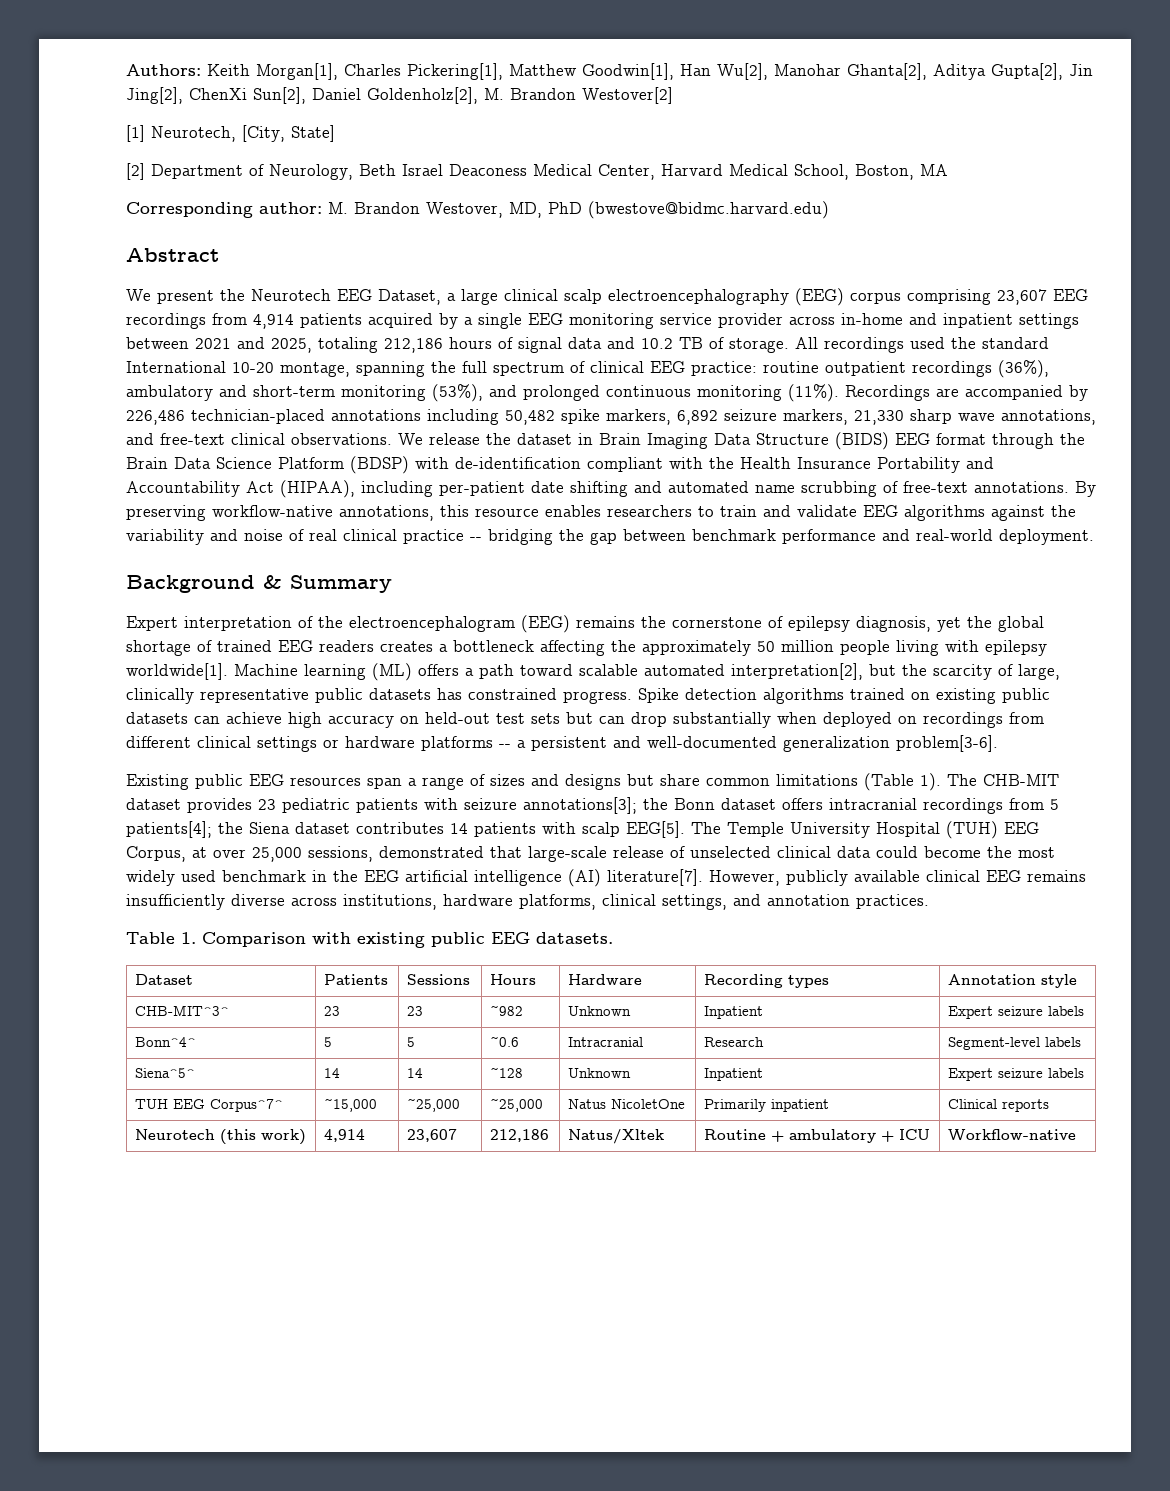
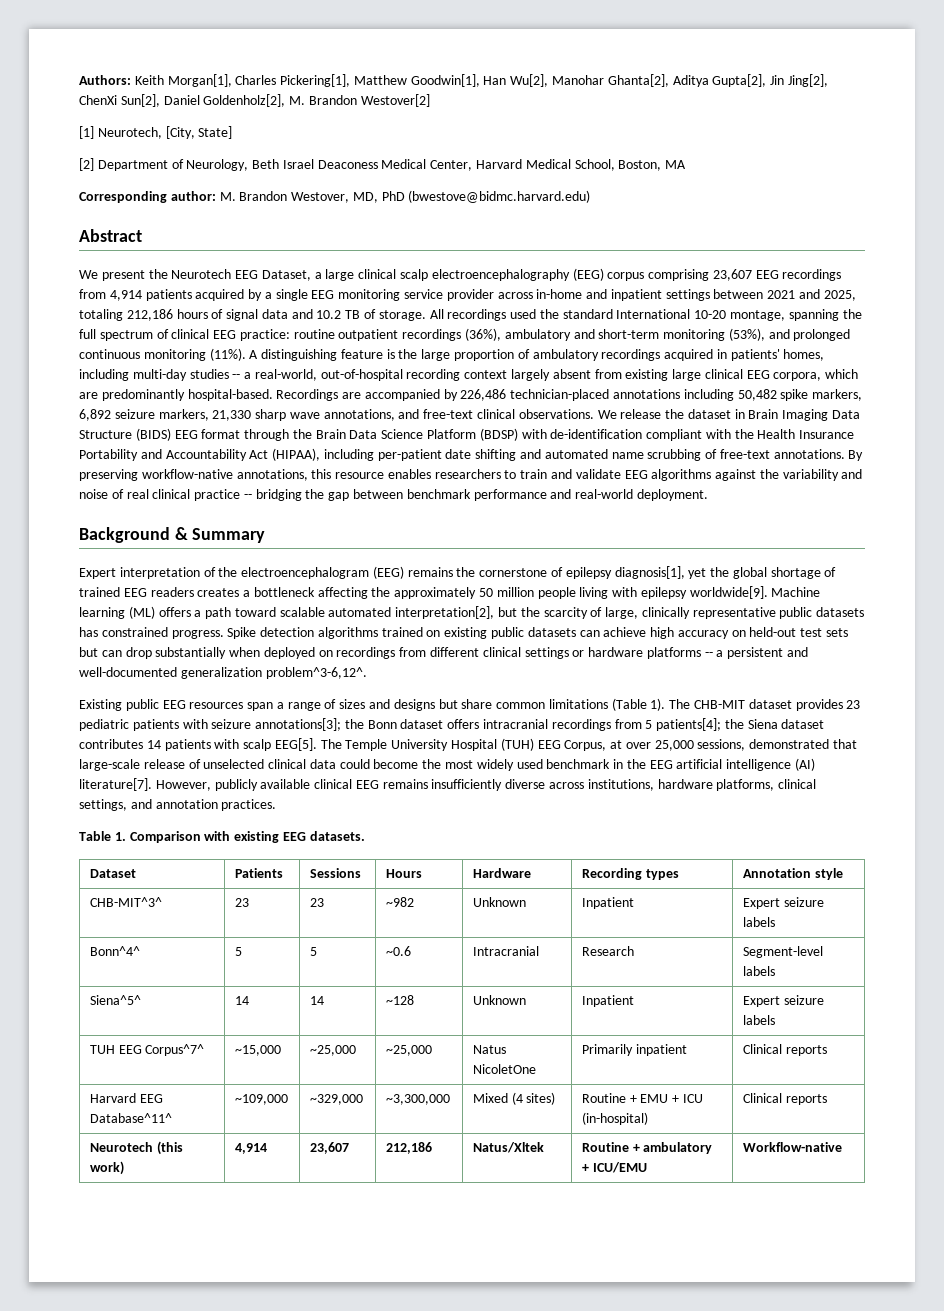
(839, 393) none -> [249,349,825,361] [79,369,859,381] [79,389,273,401] A distinguishing feature is the large proportion of ambulatory recordings acquired in patients' homes, including multi-day studies -- a real-world, out-of-hospital recording context largely absent from existing large clinical EEG corpora, which are predominantly hospital-based.
[856,616,931,632] diagnosis, -> [614,566,685,579] diagnosis[1],
[126,663,228,680] worldwide[1]. -> [689,586,768,599] worldwide[9].
[896,735,998,752] problem[3-6]. -> [265,667,367,679] problem^3-6,12^.
[431,932,485,947] public -> (280, 837) none
(1050, 1105) none -> [89,1093,163,1103] [89,1113,172,1123] [234,1094,288,1105] [309,1094,363,1105] [385,1094,450,1105] [472,1092,556,1105] [581,1093,704,1103] [581,1112,648,1125] [742,1093,827,1105] // Harvard EEG Database^11^ | ~109,000 | ~329,000 | ~3,300,000 | Mixed (4 sites) | Routine + EMU + ICU (in-hospital) | Clinical reports
[899,1129,931,1140] ICU -> [592,1162,647,1173] ICU/EMU

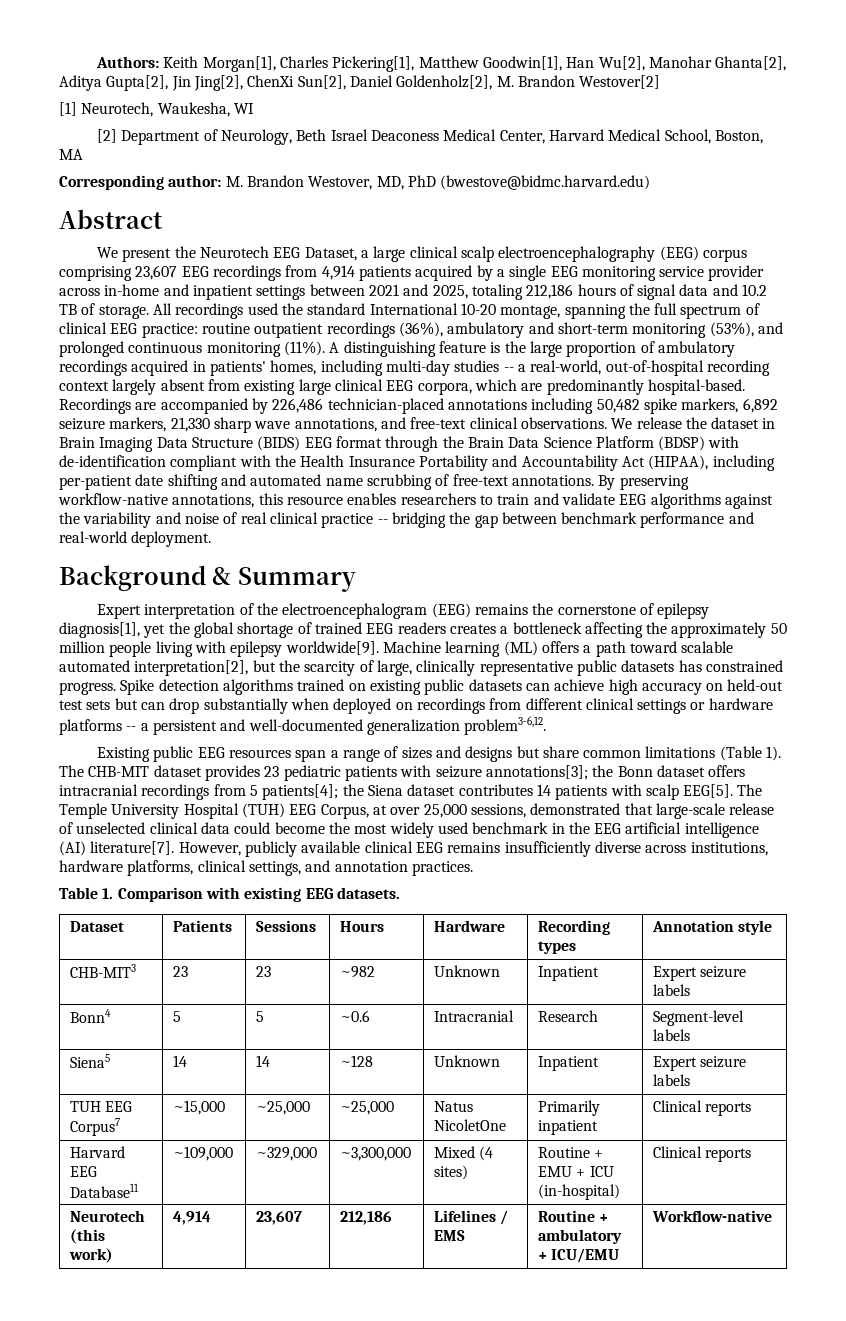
[165,126,233,139] [City, State] -> [157,102,254,117] Waukesha, WI
[265,667,367,679] problem^3-6,12^. -> [464,716,547,735] problem3-6,12.
[89,897,162,907] CHB-MIT^3^ -> [70,964,137,978] CHB-MIT3
[89,946,140,956] Bonn^4^ -> [70,1009,112,1023] Bonn4
[89,995,141,1005] Siena^5^ -> [70,1054,111,1068] Siena5
[145,1044,205,1056] Corpus^7^ -> [70,1118,121,1136] Corpus7
[89,1113,172,1123] Database^11^ -> [70,1183,140,1198] Database11
[472,1142,544,1153] Natus/Xltek -> [434,1210,509,1225] [434,1230,466,1241] Lifelines / EMS

